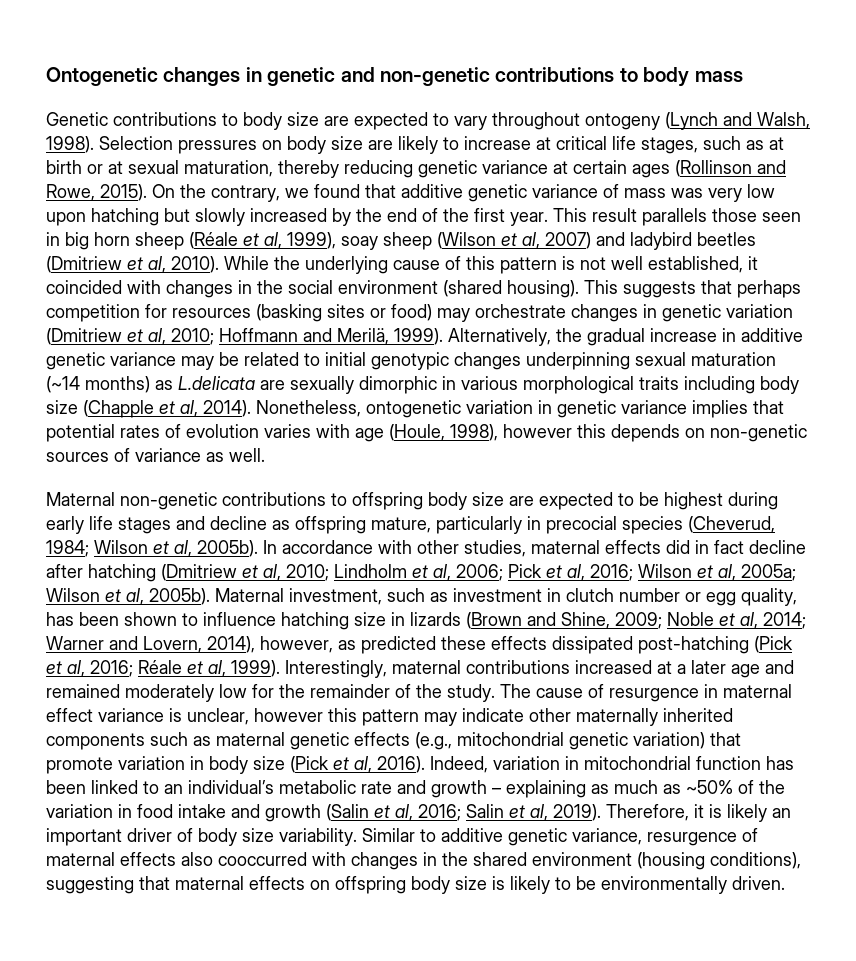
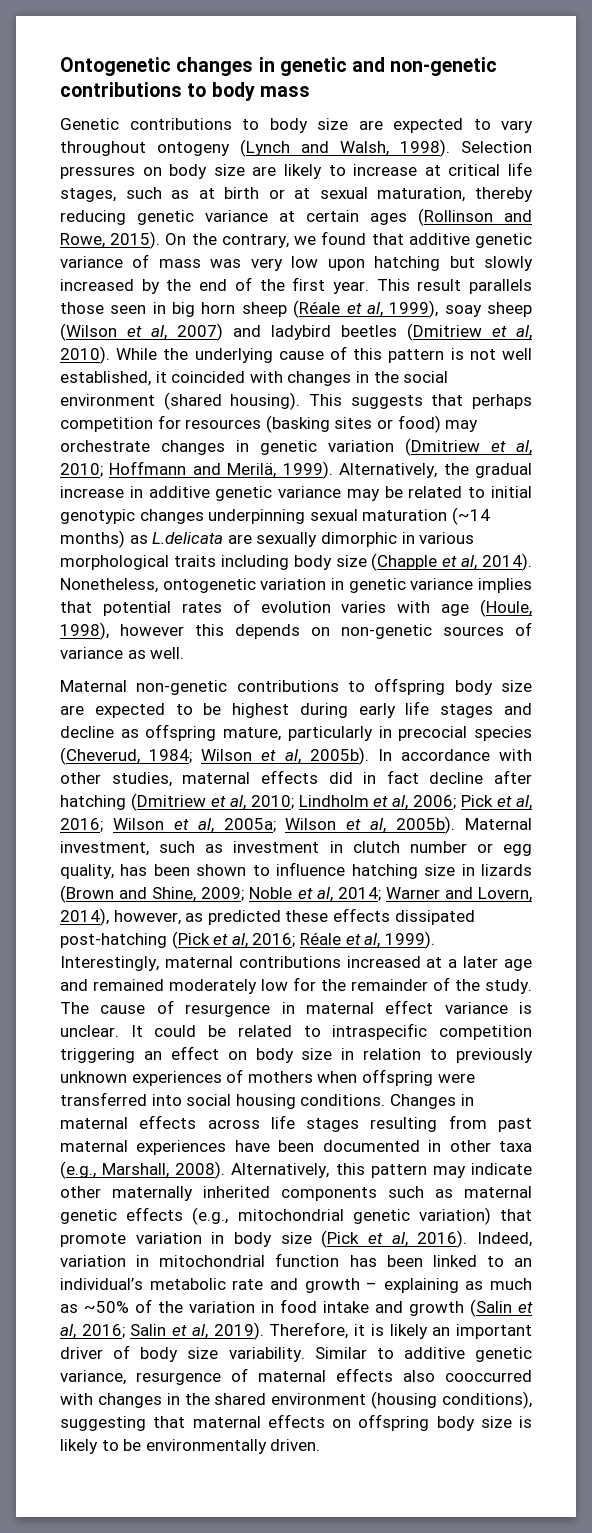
[187,708,323,725] unclear, however -> [60,1023,532,1040] [60,1046,534,1063] [60,1069,475,1086] [60,1092,474,1109] [60,1115,532,1132] [60,1140,532,1155] [60,1161,330,1179] unclear. It could be related to intraspecific competition triggering an effect on body size in relation to previously unknown experiences of mothers when offspring were transferred into social housing conditions. Changes in maternal effects across life stages resulting from past maternal experiences have been documented in other taxa (e.g., Marshall, 2008). Alternatively,

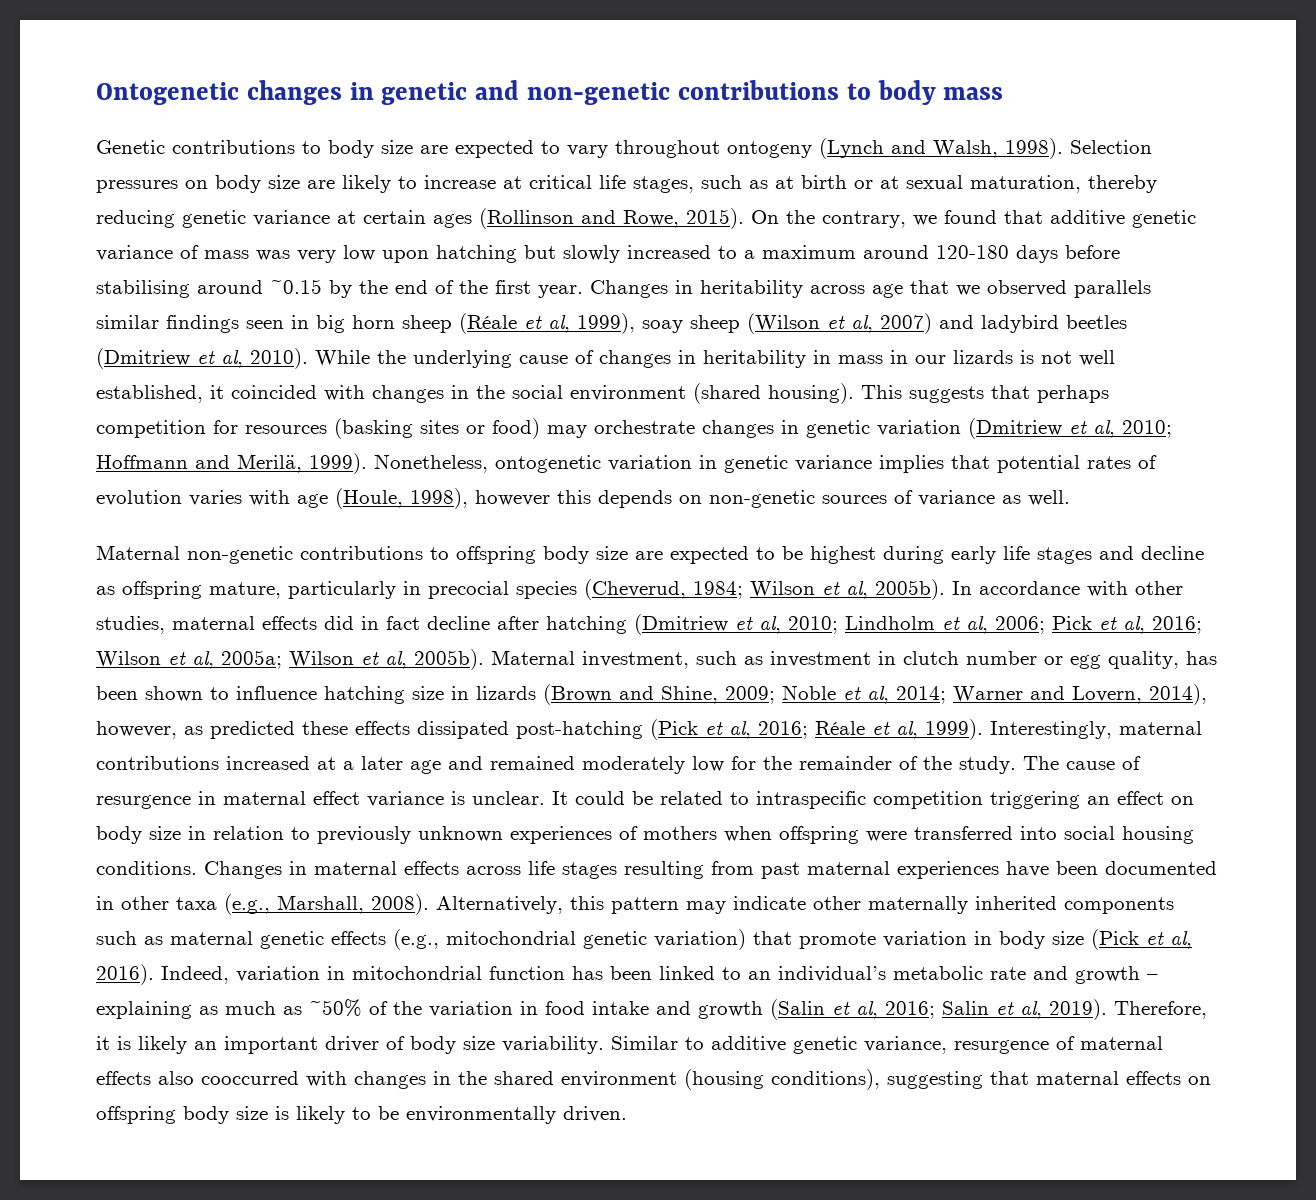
(134, 285) none -> [718,245,1120,263] [96,279,322,298] to a maximum around 120-180 days before stabilising around ~0.15
[376,279,532,294] [60,302,104,314] This result parallels those -> [590,280,1151,298] [96,315,239,333] Changes in heritability across age that we observed parallels similar findings
[353,348,445,363] this pattern -> [599,350,1013,368] changes in heritability in mass in our lizards
[339,463,532,478] [60,486,532,501] [60,507,490,525] [60,530,475,548] [60,553,532,571] Alternatively, the gradual increase in additive genetic variance may be related to initial genotypic changes underpinning sexual maturation (~14 months) as L.delicata are sexually dimorphic in various morphological traits including body size (Chapple et al, 2014). -> (367, 463) none

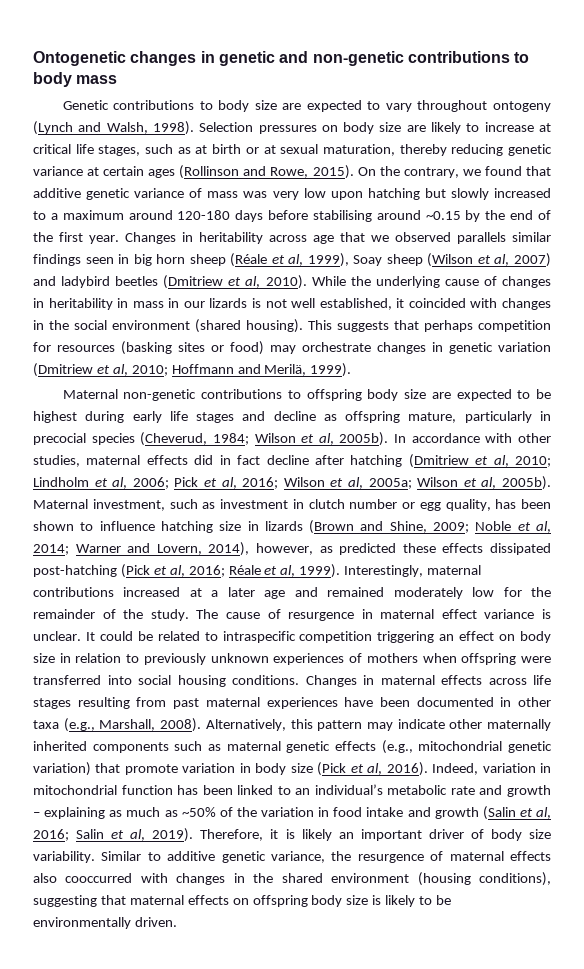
[642,320,683,333] soay -> [353,255,383,266] Soay
[374,454,1157,473] [96,488,1070,509] Nonetheless, ontogenetic variation in genetic variance implies that potential rates of evolution varies with age (Houle, 1998), however this depends on non-genetic sources of variance as well. -> (352, 370) none
(947, 1045) none -> [331,851,352,861] the

